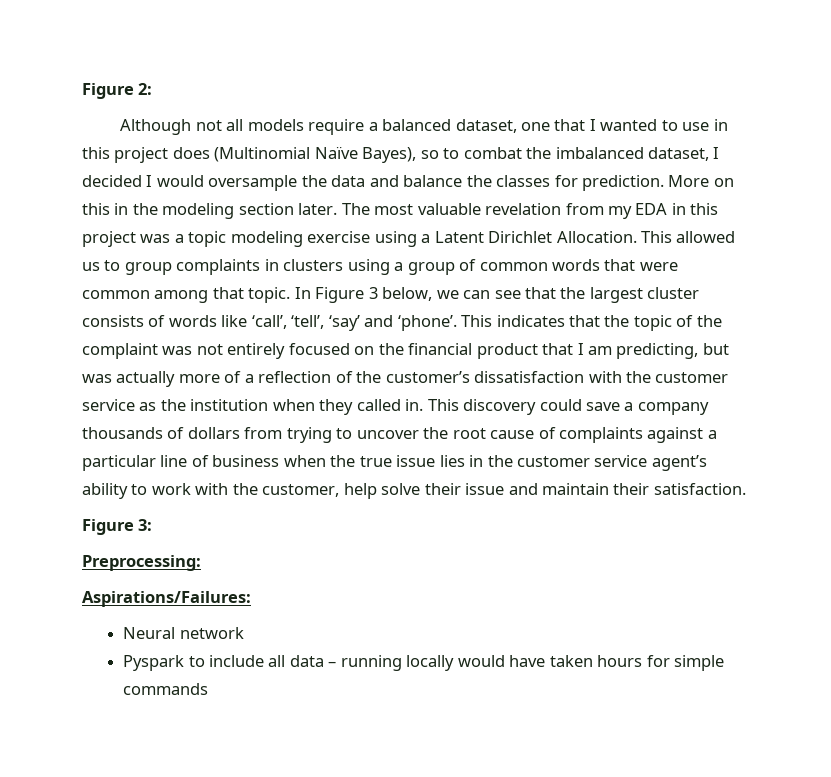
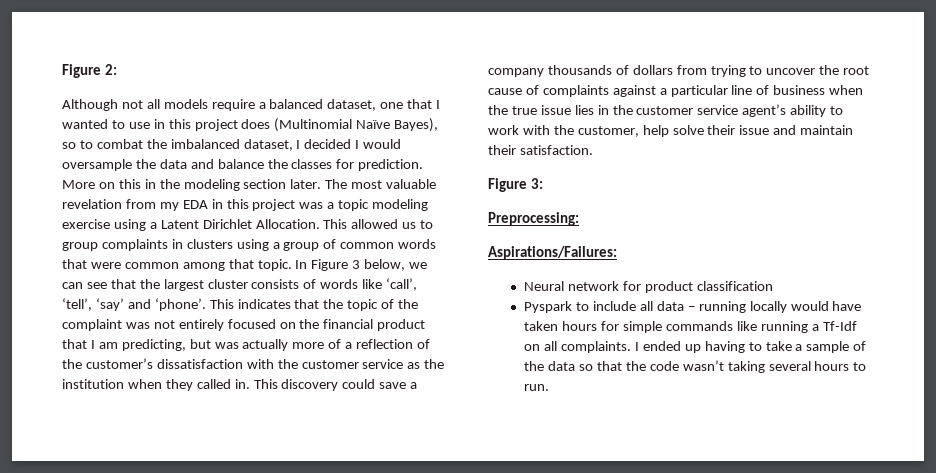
(244, 633) none -> [623,281,773,293] for product classification
(209, 689) none -> [736,321,857,333] [524,341,867,353] [524,360,867,373] [524,384,550,391] like running a Tf-Idf on all complaints. I ended up having to take a sample of the data so that the code wasn’t taking several hours to run.

